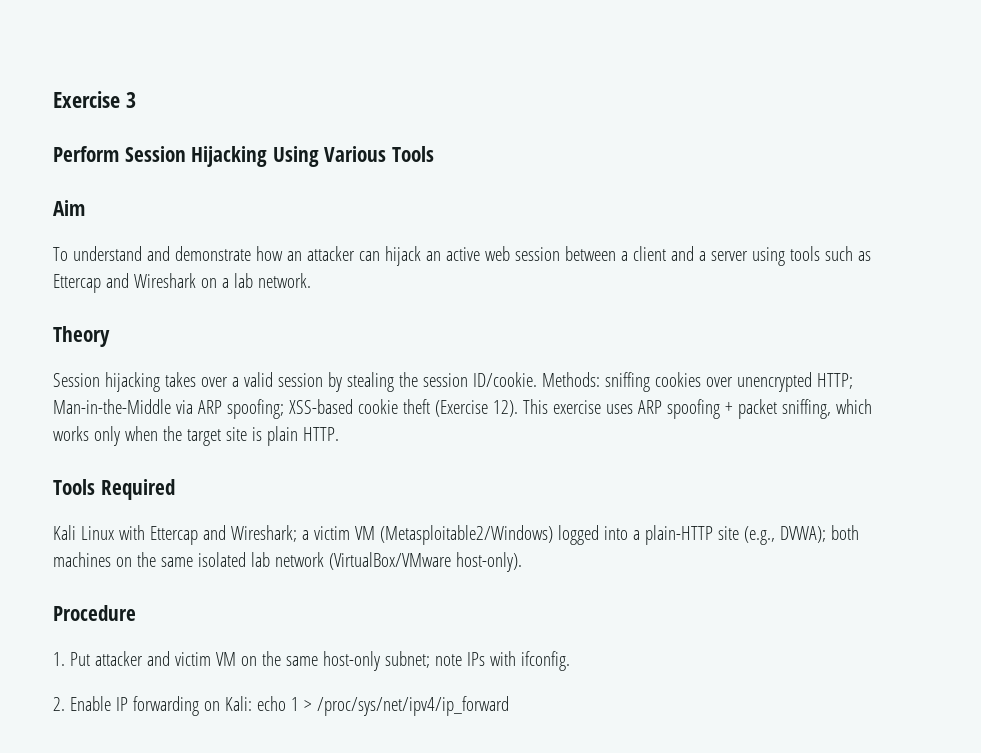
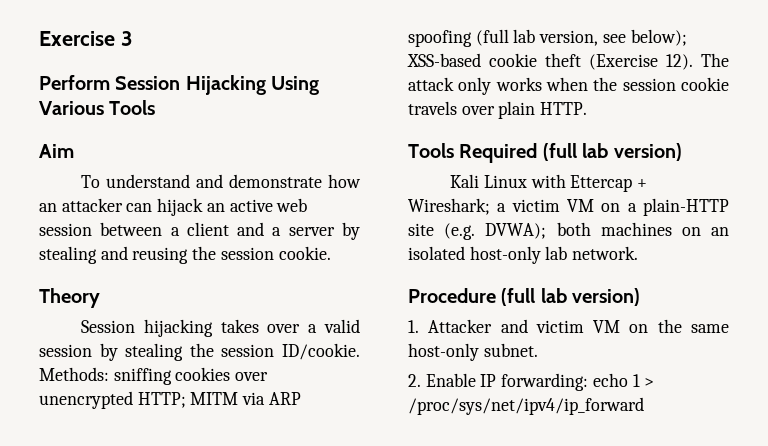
[751,246,871,266] [53,273,311,293] using tools such as Ettercap and Wireshark on a lab network. -> [341,222,360,240] [39,246,331,264] by stealing and reusing the session cookie.
[53,399,171,414] Man-in-the-Middle -> [190,392,239,405] MITM
[226,399,284,419] spoofing; -> [408,29,687,47] spoofing (full lab version, see below);
[522,399,872,419] [53,426,262,446] This exercise uses ARP spoofing + packet sniffing, which works only when the target site is -> [701,53,729,67] [408,77,729,95] [408,101,495,115] The attack only works when the session cookie travels over
(175, 489) none -> [542,143,682,161] (full lab version)
[202,525,226,540] and -> [637,179,648,188] +
[379,525,628,545] (Metasploitable2/Windows) logged into -> [601,203,621,212] on
[743,526,775,545] (e.g., -> [444,223,476,240] (e.g.
[136,552,522,572] [53,605,136,621] the same isolated lab network (VirtualBox/VMware host-only). // Procedure -> [711,227,729,236] [408,246,639,264] [408,288,641,306] an isolated host-only lab network. // Procedure (full lab version)
[69,651,143,666] Put attacker -> [428,319,493,333] Attacker
[384,651,570,671] subnet; note IPs with ifconfig. -> [483,343,538,357] subnet.
[132,696,252,716] forwarding on Kali: -> [501,373,589,391] forwarding:

